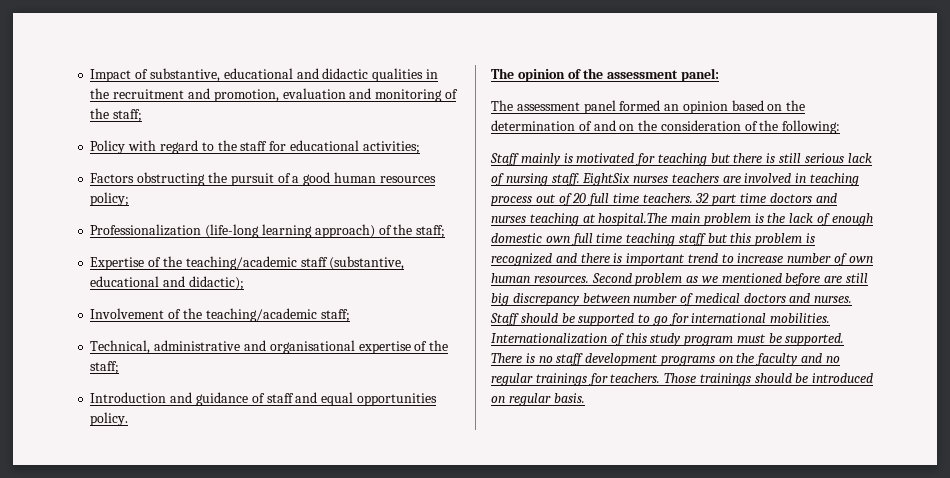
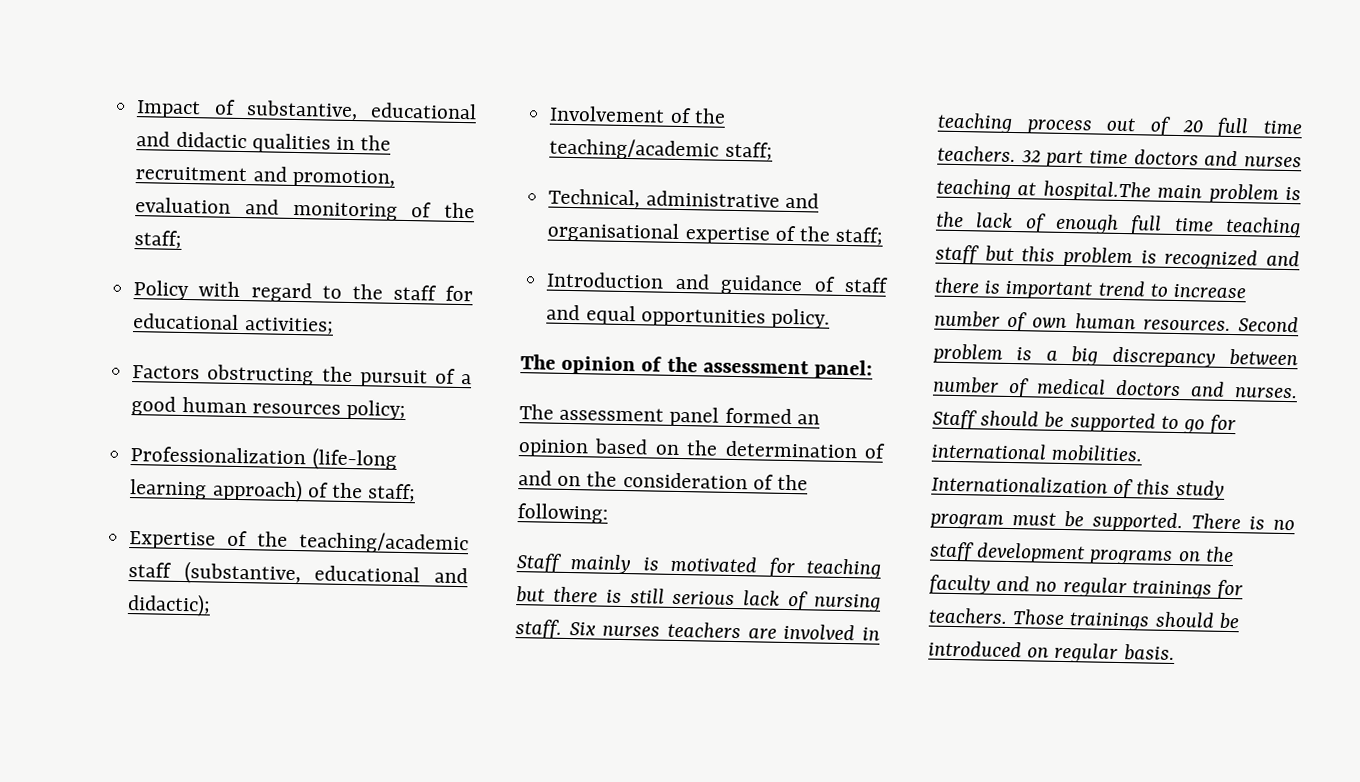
[582,173,631,186] EightSix -> [568,622,596,636] Six
[491,233,570,243] domestic own -> (1119, 223) none
[686,273,869,286] as we mentioned before are still -> [1016,347,1058,361] is a

